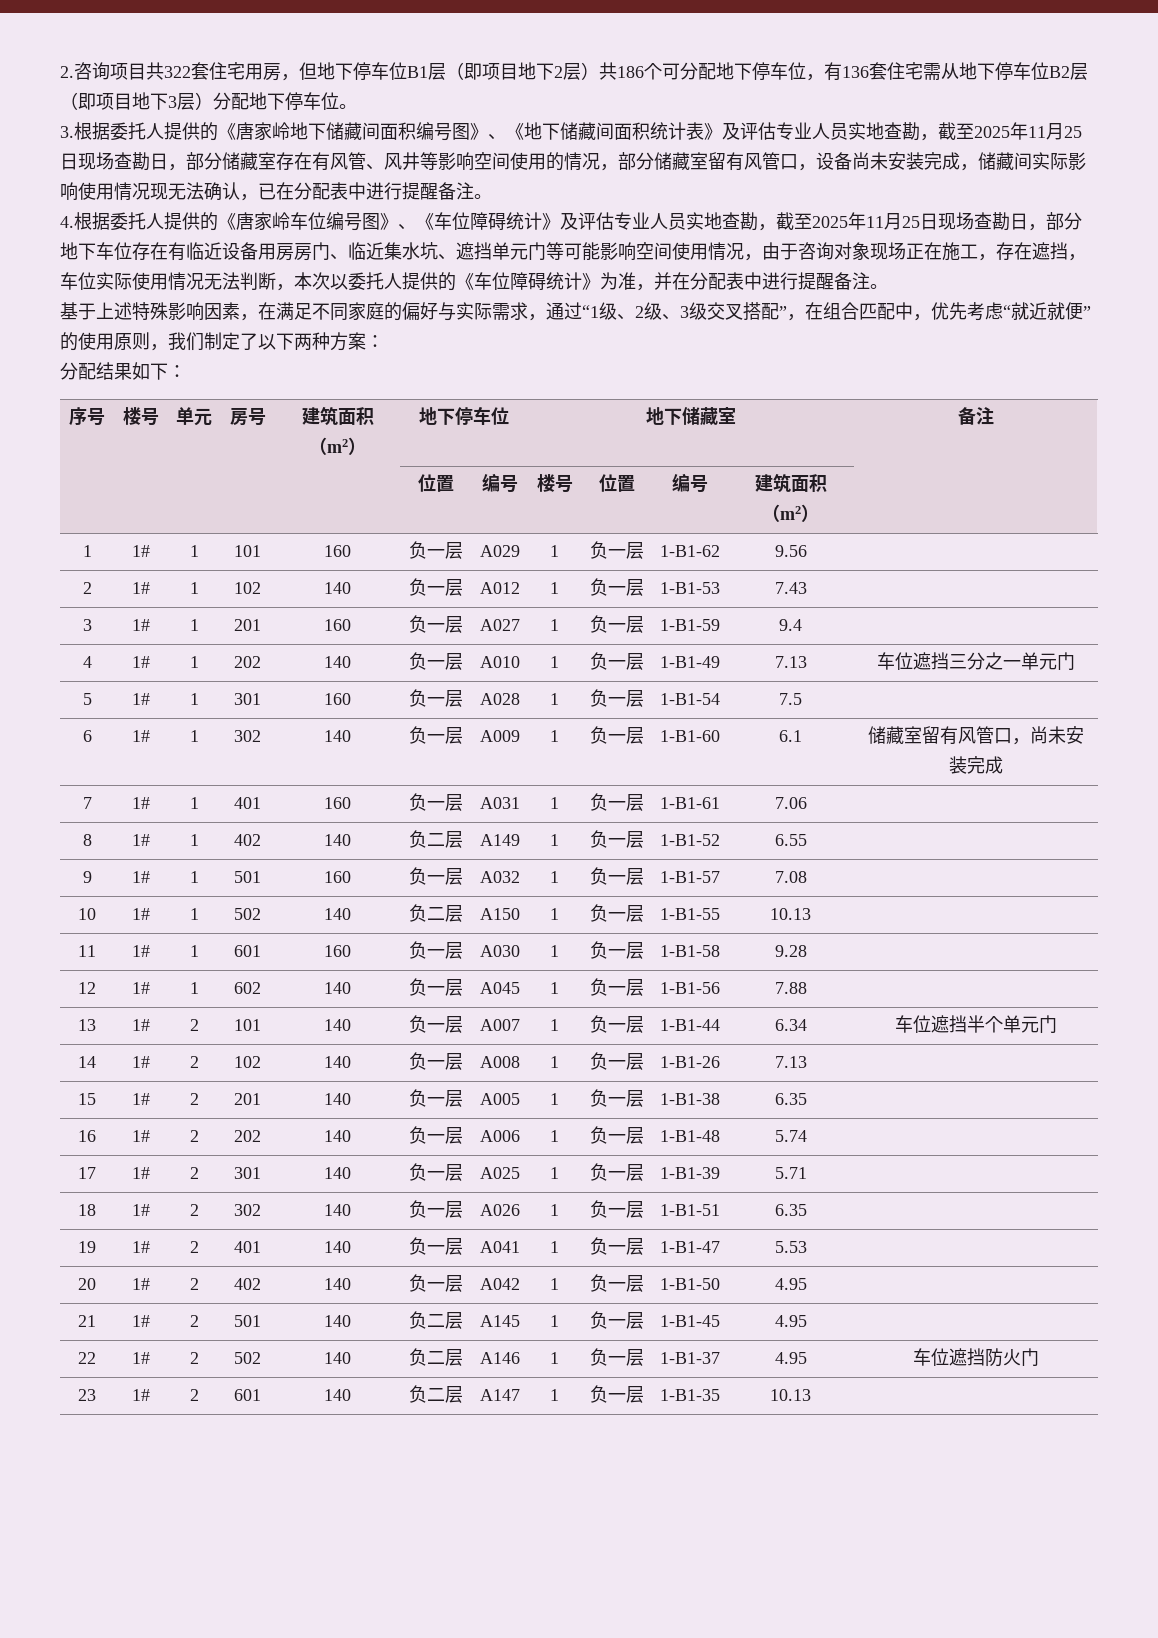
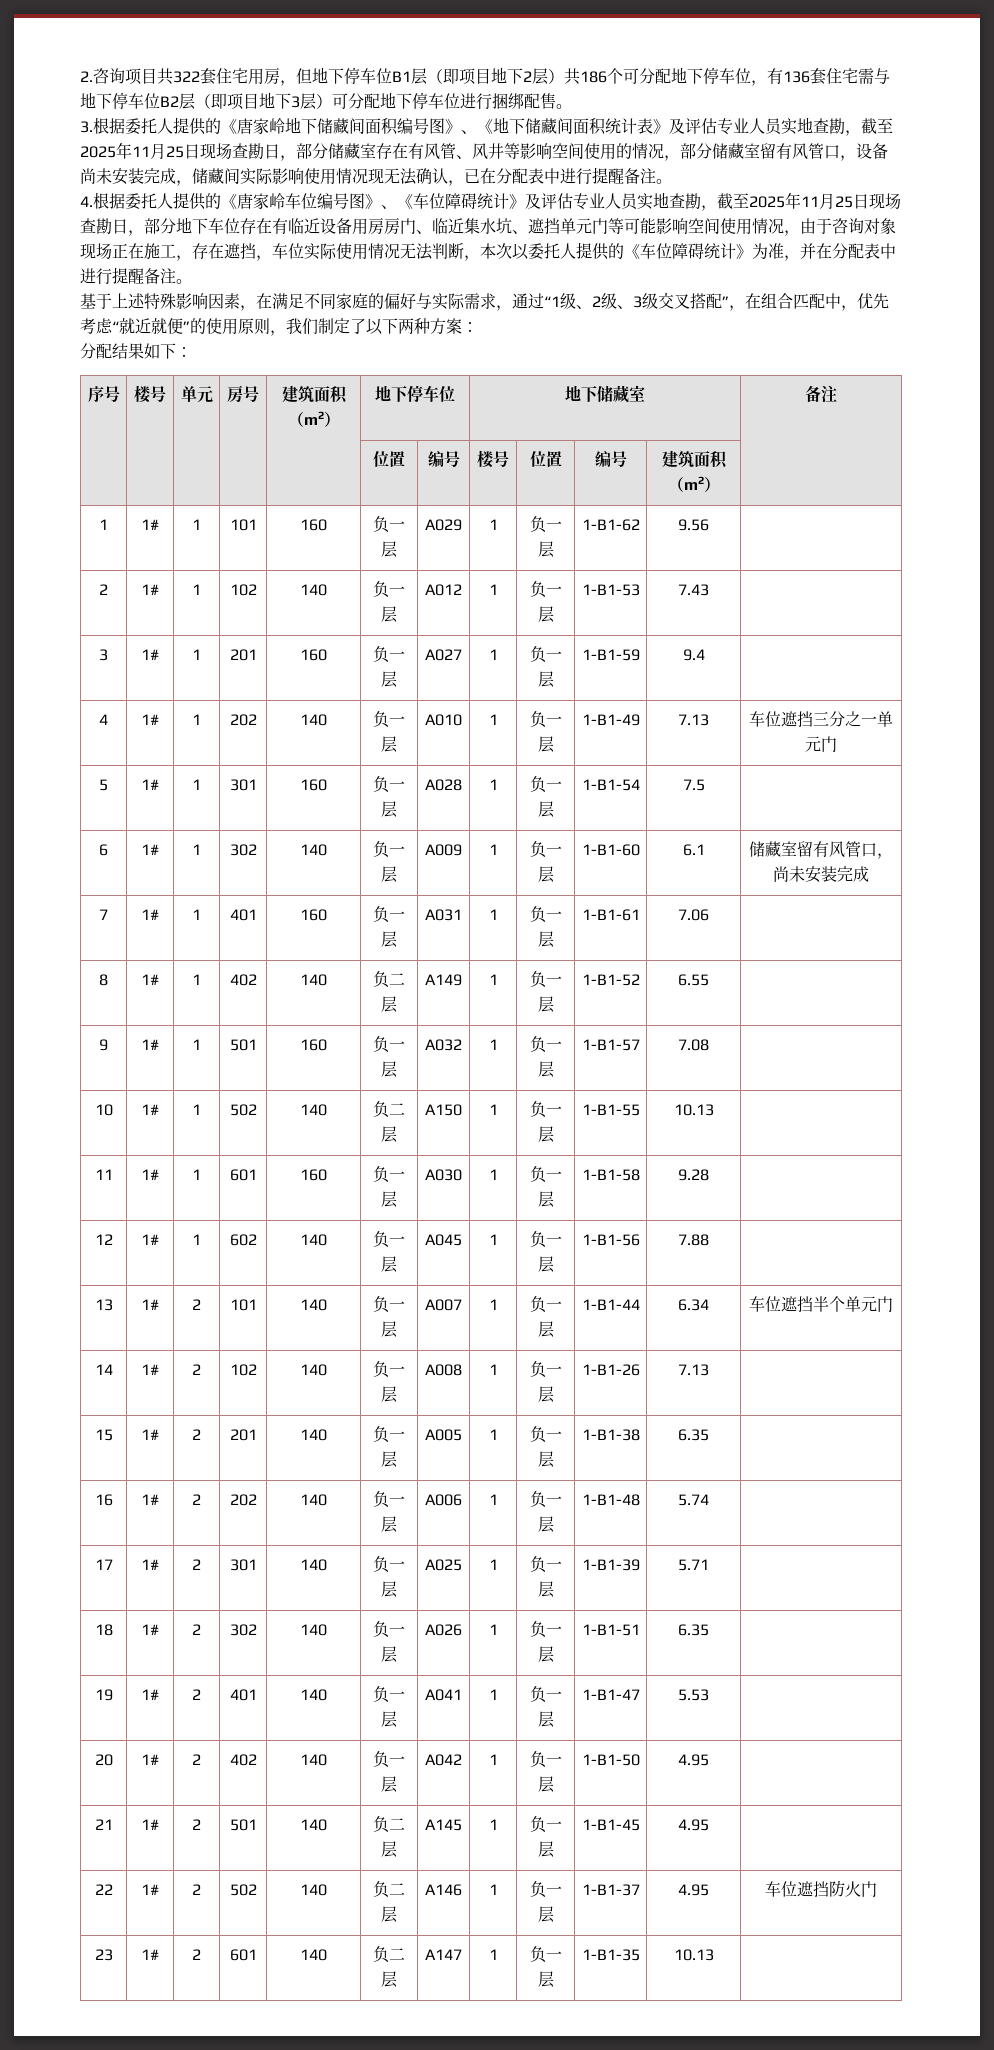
[941,63,959,79] 从 -> [874,68,890,84] 与
[213,92,339,110] 分配地下停车位 -> [332,92,556,110] 可分配地下停车位进行捆绑配售

